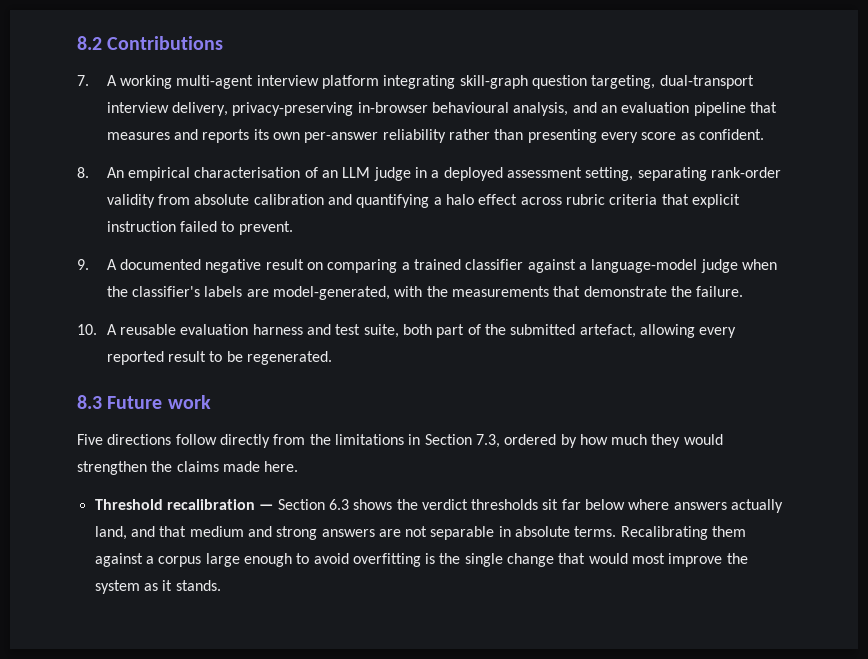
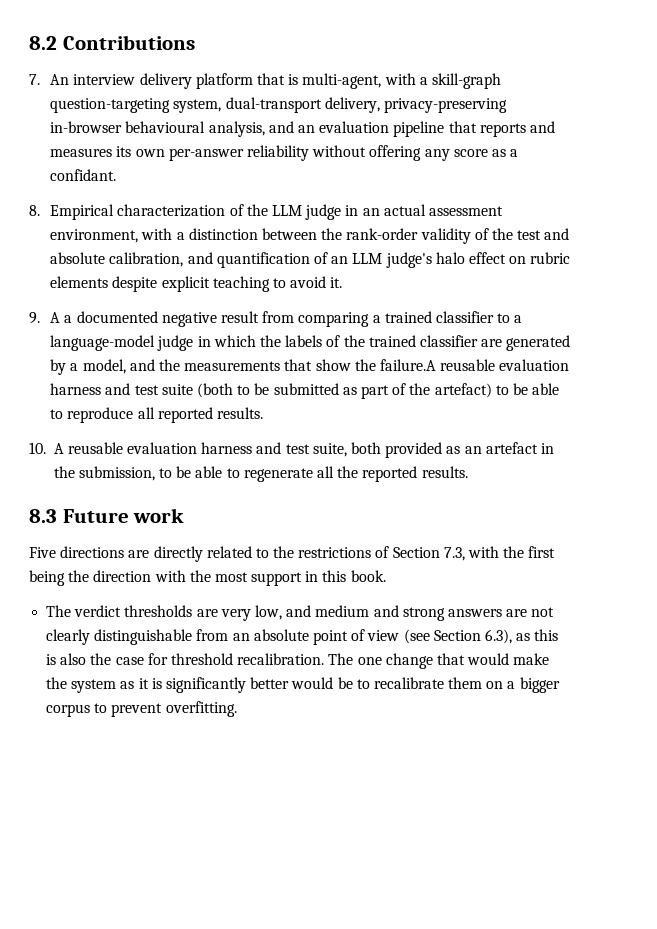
[106,75,754,89] [106,102,169,113] A working multi-agent interview platform integrating skill-graph question targeting, dual-transport interview -> [50,73,501,89] [50,97,322,113] An interview delivery platform that is multi-agent, with a skill-graph question-targeting system, dual-transport
[106,129,250,143] measures and reports -> [479,121,555,137] [50,148,113,157] reports and measures
[448,129,764,143] [77,167,781,181] [106,194,740,208] [106,221,293,235] rather than presenting every score as confident. // 8. An empirical characterisation of an LLM judge in a deployed assessment setting, separating rank-order validity from absolute calibration and quantifying a halo effect across rubric criteria that explicit instruction failed to prevent. -> [312,145,519,161] [50,169,117,181] [29,204,503,220] [50,228,570,244] [50,252,571,268] [50,276,343,292] without offering any score as a confidant. // 8. Empirical characterization of the LLM judge in an actual assessment environment, with a distinction between the rank-order validity of the test and absolute calibration, and quantification of an LLM judge's halo effect on rubric elements despite explicit teaching to avoid it.
(117, 264) none -> [64,315,73,323] a
[306,262,323,270] on -> [262,311,295,323] from
[527,259,576,273] against -> [497,313,511,323] to
[741,259,777,270] [106,286,744,300] when the classifier's labels are model-generated, with the measurements that demonstrate the failure. -> [197,335,571,351] [50,359,570,375] [50,383,560,399] [50,407,264,423] in which the labels of the trained classifier are generated by a model, and the measurements that show the failure.A reusable evaluation harness and test suite (both to be submitted as part of the artefact) to be able to reproduce all reported results.
[436,324,737,338] [106,351,332,365] part of the submitted artefact, allowing every reported result to be regenerated. -> [385,442,554,458] [53,466,468,482] provided as an artefact in the submission, to be able to regenerate all the reported results.
[175,434,723,448] [77,461,299,475] [94,499,784,513] [94,526,187,540] follow directly from the limitations in Section 7.3, ordered by how much they would strengthen the claims made here. // Threshold recalibration — Section 6.3 shows the verdict thresholds sit far below where answers actually land, and that -> [128,546,556,562] [29,570,386,586] [46,605,312,621] are directly related to the restrictions of Section 7.3, with the first being the direction with the most support in this book. // The verdict thresholds are very low, and
[430,526,747,540] [94,553,503,567] separable in absolute terms. Recalibrating them against a corpus large enough to avoid overfitting is the single -> [46,629,559,645] [46,653,382,665] clearly distinguishable from an absolute point of view (see Section 6.3), as this is also the case for threshold recalibration. The one
[632,553,723,567] most improve -> [513,653,550,665] make
[175,580,221,591] stands. -> [151,677,560,693] [46,701,237,717] is significantly better would be to recalibrate them on a bigger corpus to prevent overfitting.

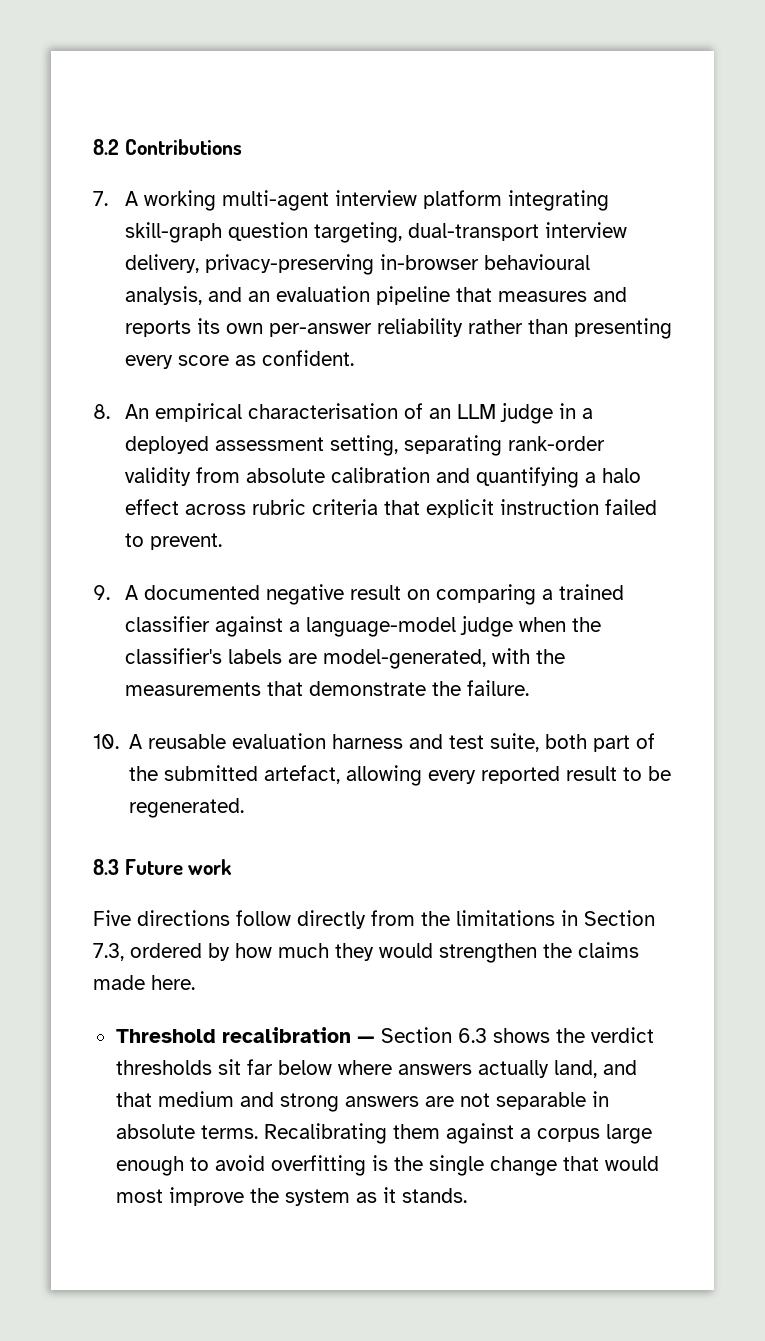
[50,73,501,89] [50,97,322,113] An interview delivery platform that is multi-agent, with a skill-graph question-targeting system, dual-transport -> [124,190,609,211] [124,222,627,243] A working multi-agent interview platform integrating skill-graph question targeting, dual-transport interview
[479,121,555,137] [50,148,113,157] reports and measures -> [497,287,627,302] [124,320,191,337] measures and reports
[312,145,519,161] [50,169,117,181] [29,204,503,220] [50,228,570,244] [50,252,571,268] [50,276,343,292] without offering any score as a confidant. // 8. Empirical characterization of the LLM judge in an actual assessment environment, with a distinction between the rank-order validity of the test and absolute calibration, and quantification of an LLM judge's halo effect on rubric elements despite explicit teaching to avoid it. -> [467,318,672,339] [124,350,354,369] [93,403,593,424] [124,435,605,456] [124,467,641,488] [124,499,657,518] [124,533,222,550] rather than presenting every score as confident. // 8. An empirical characterisation of an LLM judge in a deployed assessment setting, separating rank-order validity from absolute calibration and quantifying a halo effect across rubric criteria that explicit instruction failed to prevent.
[64,315,73,323] a -> (138, 592) none
[262,311,295,323] from -> [406,589,430,600] on
[497,313,511,323] to -> [214,616,283,637] against
[197,335,571,351] [50,359,570,375] [50,383,560,399] [50,407,264,423] in which the labels of the trained classifier are generated by a model, and the measurements that show the failure.A reusable evaluation harness and test suite (both to be submitted as part of the artefact) to be able to reproduce all reported results. -> [518,617,601,632] [124,648,565,669] [124,680,529,696] when the classifier's labels are model-generated, with the measurements that demonstrate the failure.
[385,442,554,458] [53,466,468,482] provided as an artefact in the submission, to be able to regenerate all the reported results. -> [593,733,656,752] [129,765,672,786] [129,798,245,818] part of the submitted artefact, allowing every reported result to be regenerated.
[128,546,556,562] [29,570,386,586] [46,605,312,621] are directly related to the restrictions of Section 7.3, with the first being the direction with the most support in this book. // The verdict thresholds are very low, and -> [236,910,655,929] [93,942,639,963] [93,975,195,990] [115,1027,654,1043] [115,1059,637,1078] [115,1092,152,1107] follow directly from the limitations in Section 7.3, ordered by how much they would strengthen the claims made here. // Threshold recalibration — Section 6.3 shows the verdict thresholds sit far below where answers actually land, and that
[46,629,559,645] [46,653,382,665] clearly distinguishable from an absolute point of view (see Section 6.3), as this is also the case for threshold recalibration. The one -> [495,1091,609,1110] [115,1123,652,1144] [115,1155,484,1176] separable in absolute terms. Recalibrating them against a corpus large enough to avoid overfitting is the single
[513,653,550,665] make -> [115,1187,244,1206] most improve
[151,677,560,693] [46,701,237,717] is significantly better would be to recalibrate them on a bigger corpus to prevent overfitting. -> [401,1188,467,1203] stands.

